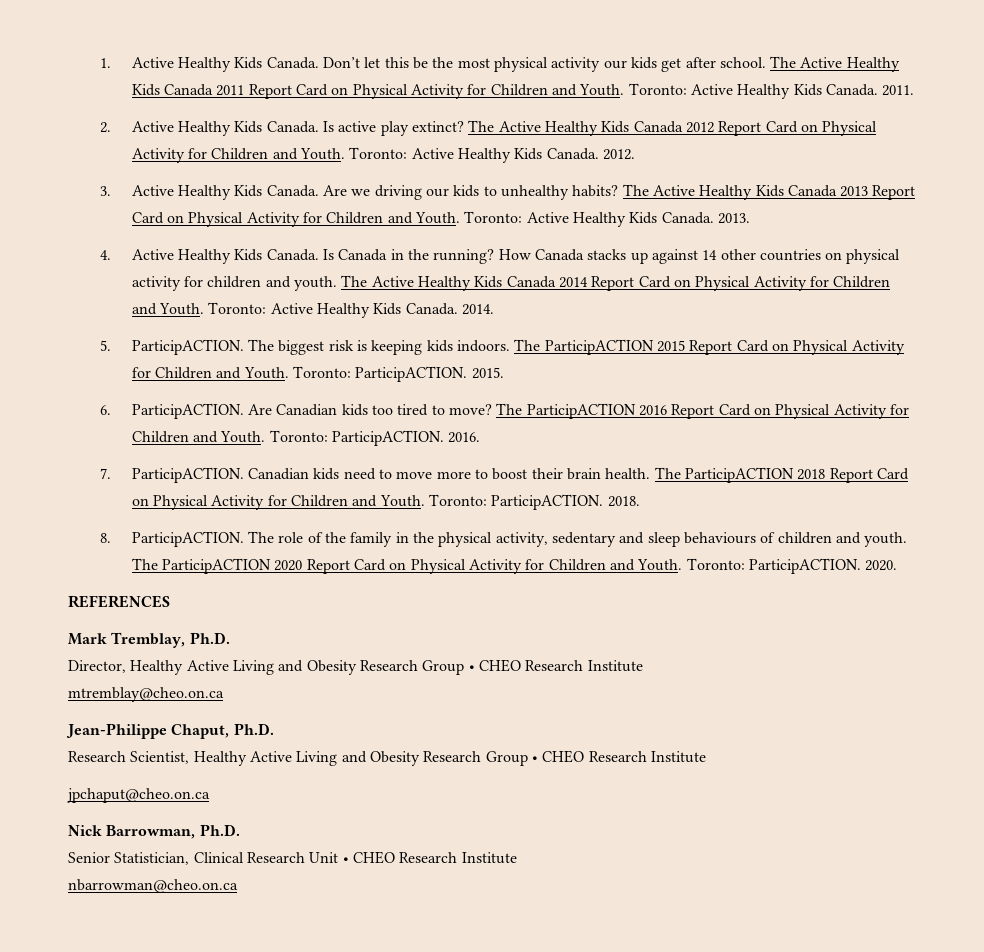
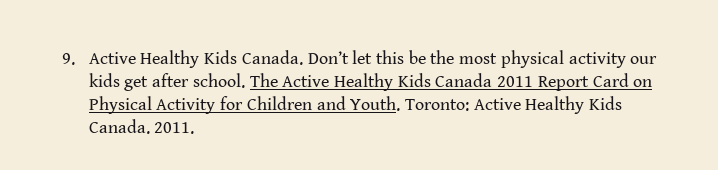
[99,58,111,68] 1. -> [61,53,75,65] 9.
[99,120,878,136] [131,147,635,163] [99,184,916,200] [131,211,750,227] [99,249,901,264] [131,275,891,291] [131,302,494,318] [99,339,905,355] [131,366,504,382] [99,403,909,419] [131,430,481,446] [99,467,909,483] [131,494,640,510] [99,531,908,547] [131,558,898,574] [68,595,170,608] [68,632,230,648] [68,659,643,675] [68,687,224,702] [66,723,274,739] [68,750,706,766] [67,788,210,803] [68,824,240,839] [68,851,517,865] [68,879,238,893] // 2. Active Healthy Kids Canada. Is active play extinct? The Active Healthy Kids Canada 2012 Report Card on Physical Activity for Children and Youth. Toronto: Active Healthy Kids Canada. 2012. // 3. Active Healthy Kids Canada. Are we driving our kids to unhealthy habits? The Active Healthy Kids Canada 2013 Report Card on Physical Activity for Children and Youth. Toronto: Active Healthy Kids Canada. 2013. // 4. Active Healthy Kids Canada. Is Canada in the running? How Canada stacks up against 14 other countries on physical activity for children and youth. The Active Healthy Kids Canada 2014 Report Card on Physical Activity for Children and Youth. Toronto: Active Healthy Kids Canada. 2014. // 5. ParticipACTION. The biggest risk is keeping kids indoors. The ParticipACTION 2015 Report Card on Physical Activity for Children and Youth. Toronto: ParticipACTION. 2015. // 6. ParticipACTION. Are Canadian kids too tired to move? The ParticipACTION 2016 Report Card on Physical Activity for Children and Youth. Toronto: ParticipACTION. 2016. // 7. ParticipACTION. Canadian kids need to move more to boost their brain health. The ParticipACTION 2018 Report Card on Physical Activity for Children and Youth. Toronto: ParticipACTION. 2018. // 8. ParticipACTION. The role of the family in the physical activity, sedentary and sleep behaviours of children and youth. The ParticipACTION 2020 Report Card on Physical Activity for Children and Youth. Toronto: ParticipACTION. 2020. // REFERENCES // Mark Tremblay, Ph.D. // Director, Healthy Active Living and Obesity Research Group • CHEO Research Institute // mtremblay@cheo.on.ca // Jean-Philippe Chaput, Ph.D. // Research Scientist, Healthy Active Living and Obesity Research Group • CHEO Research Institute // jpchaput@cheo.on.ca // Nick Barrowman, Ph.D. // Senior Statistician, Clinical Research Unit • CHEO Research Institute // nbarrowman@cheo.on.ca -> (195, 128) none

